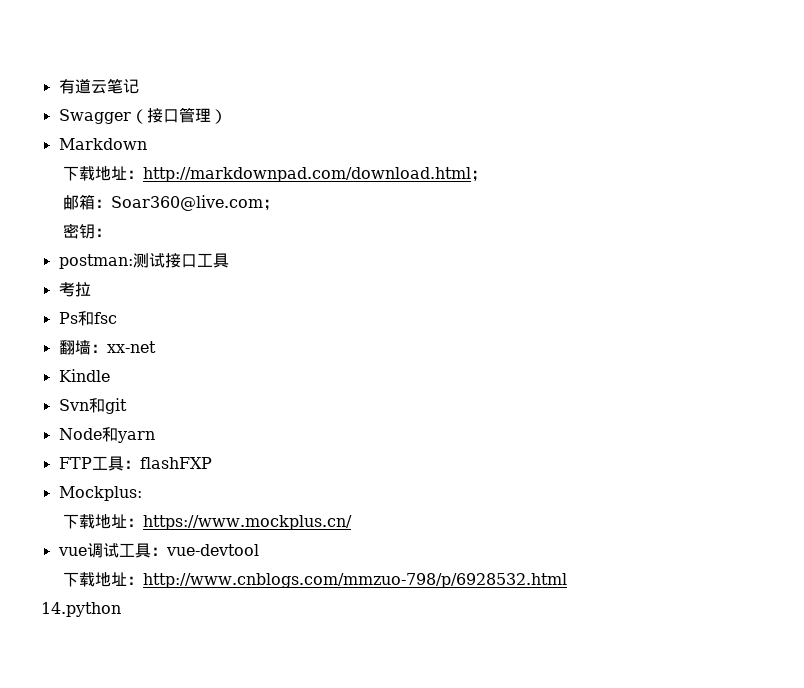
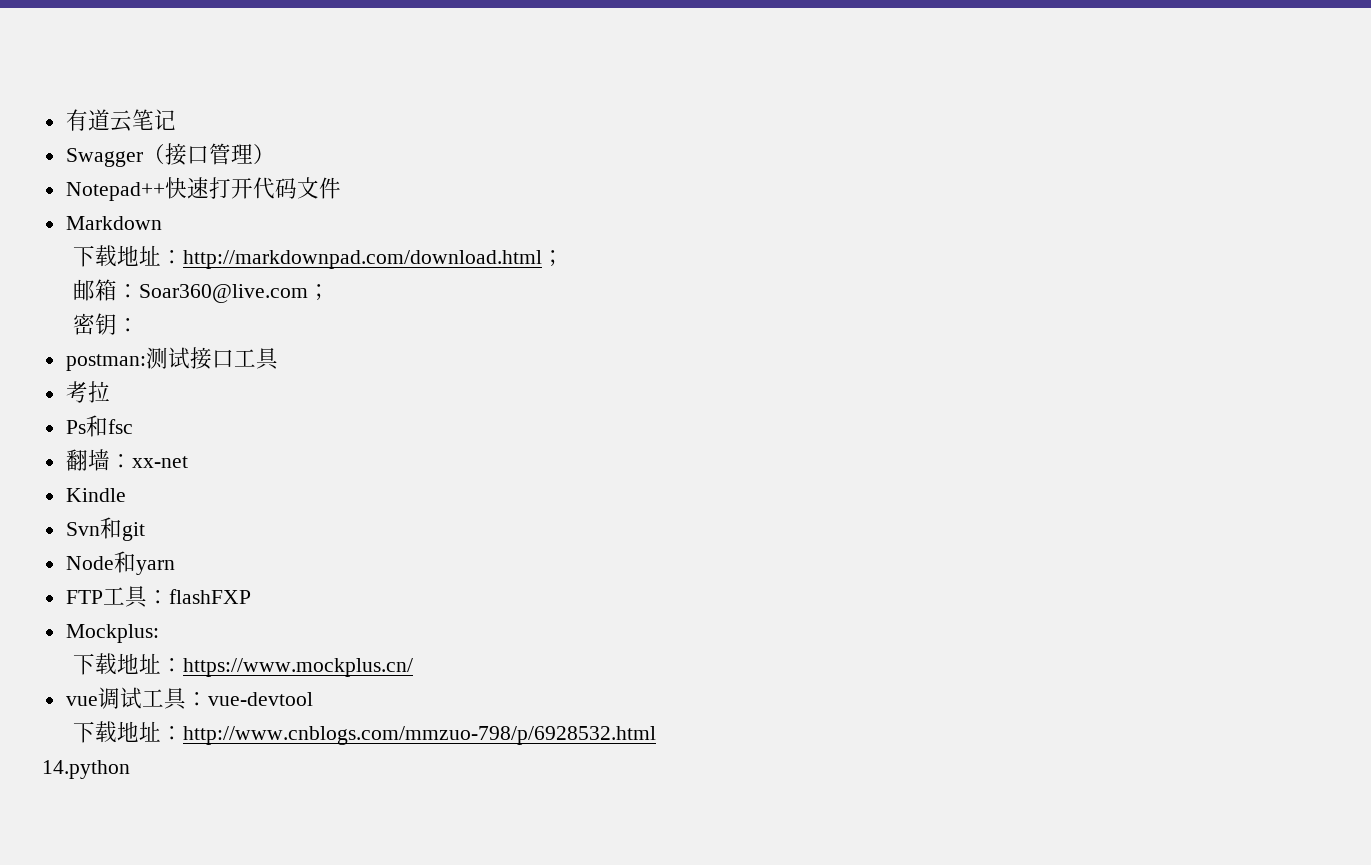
(227, 116) none -> [65,177,341,201] // Notepad++快速打开代码文件

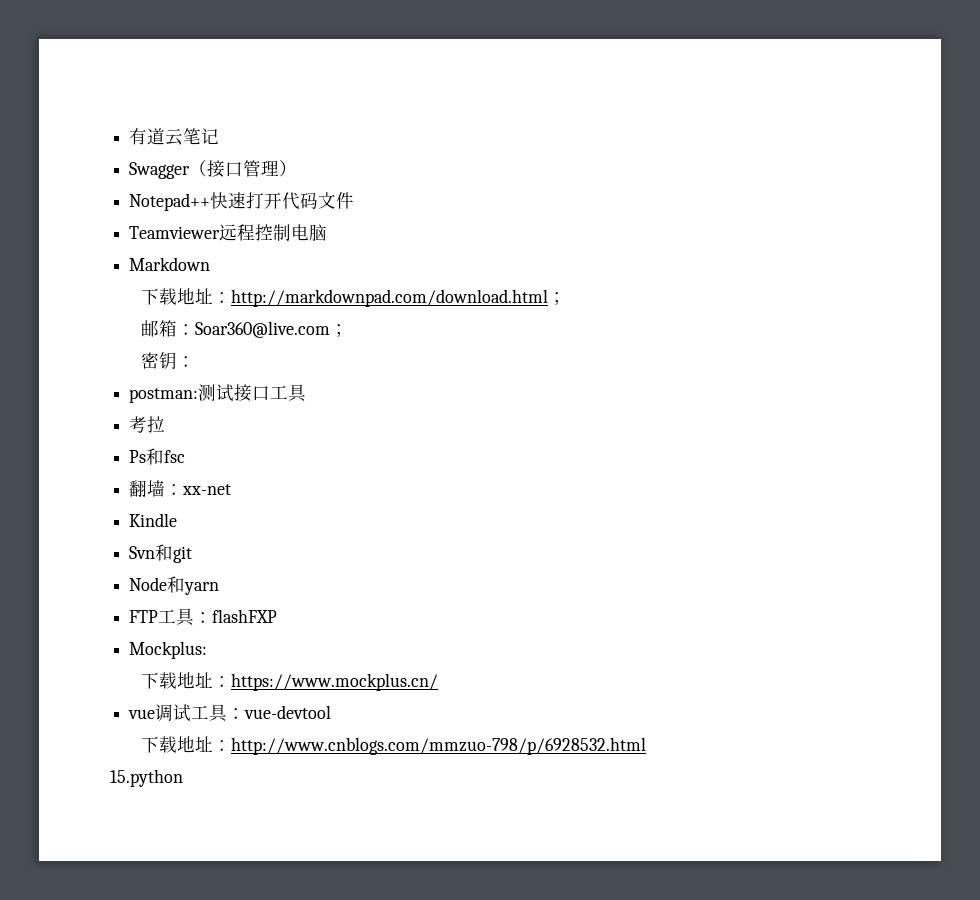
(341, 188) none -> [129,224,328,241] // Teamviewer远程控制电脑
[42,760,130,779] 14.python -> [110,769,183,787] 15.python

